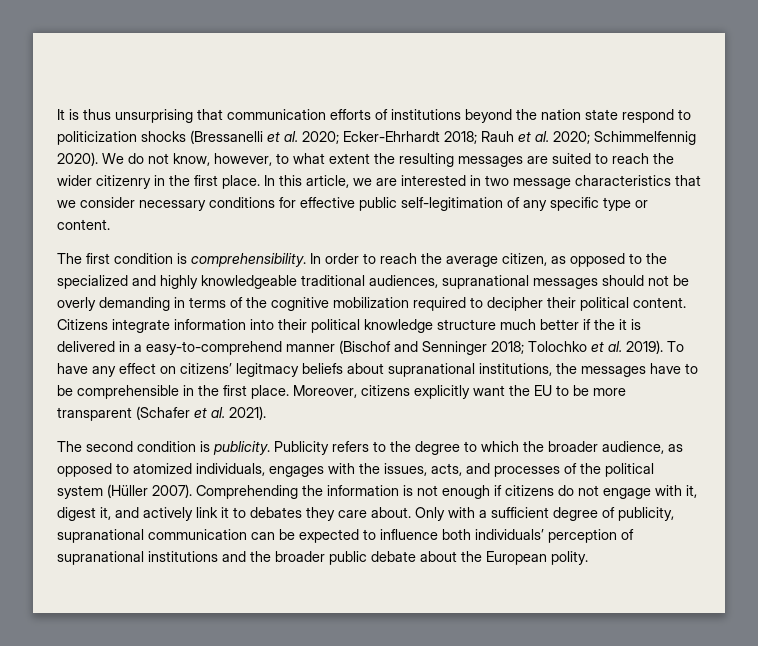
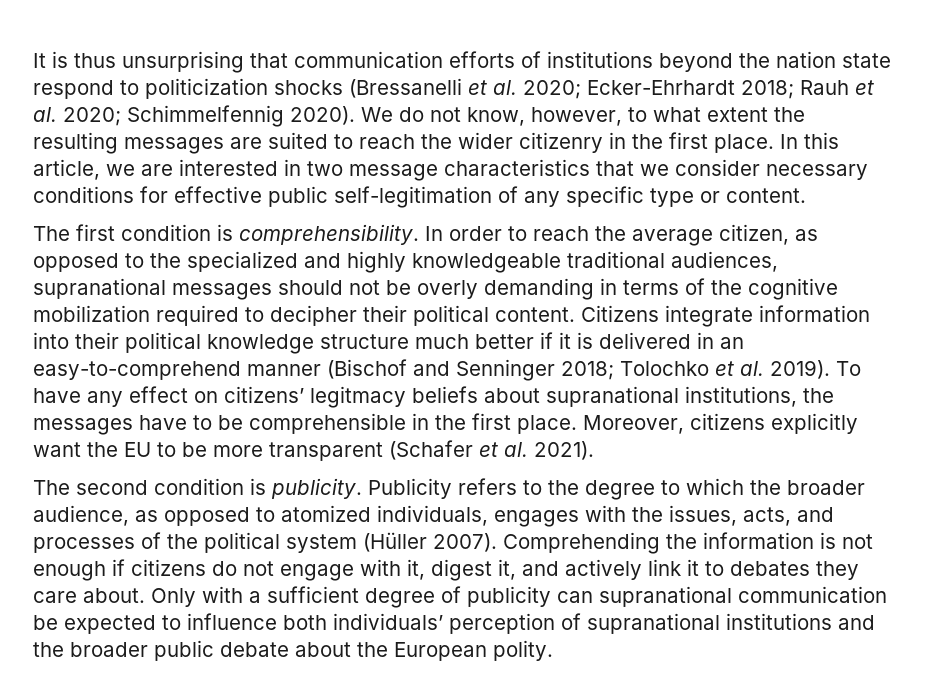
[594,319,615,330] the -> (553, 340) none
[134,344,142,352] a -> [720,337,744,349] an
[618,507,674,521] publicity, -> [467,586,593,607] publicity can
[251,532,275,540] can -> (887, 594) none

